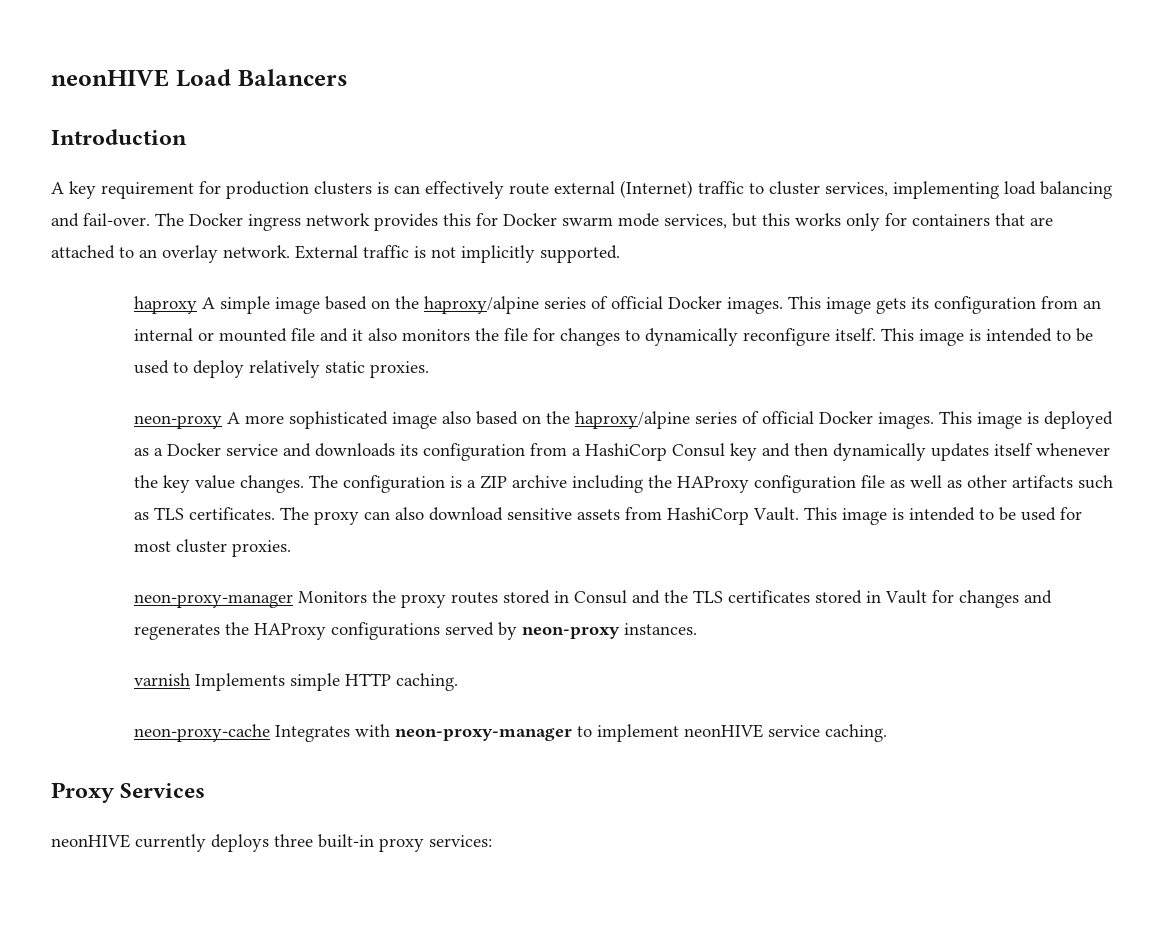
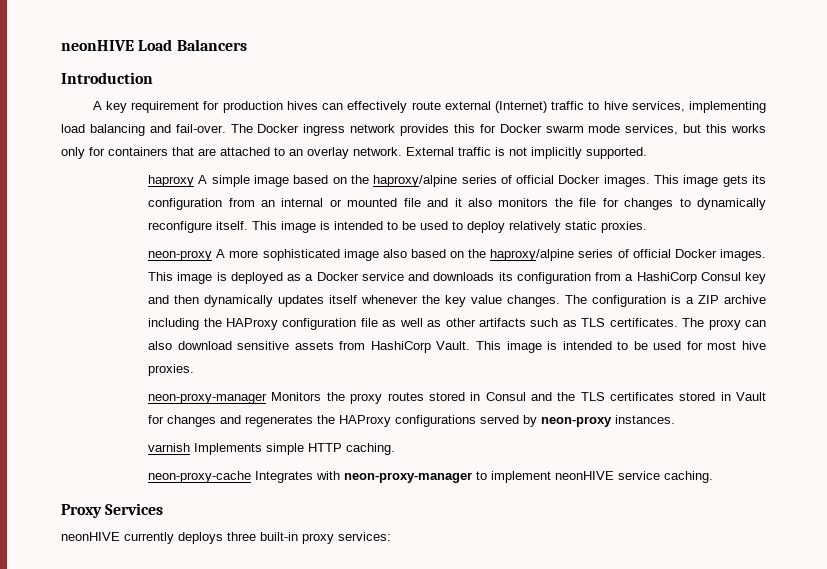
[314,181,389,195] clusters is -> [286,101,318,110] hives
[769,181,820,195] cluster -> [603,101,628,110] hive
[175,539,227,553] cluster -> [742,341,767,350] hive

